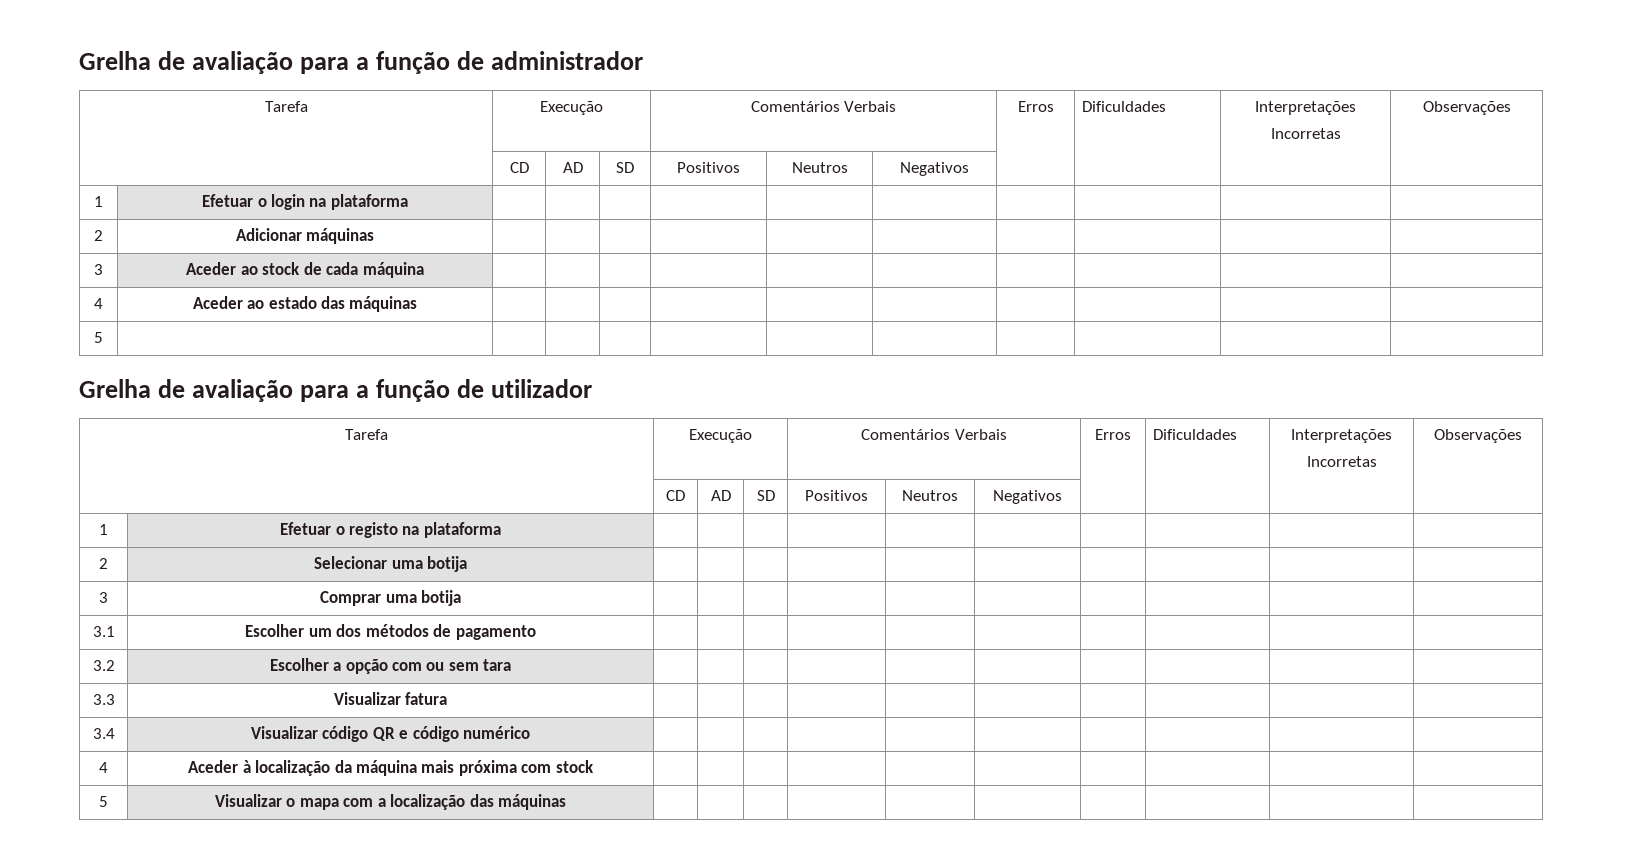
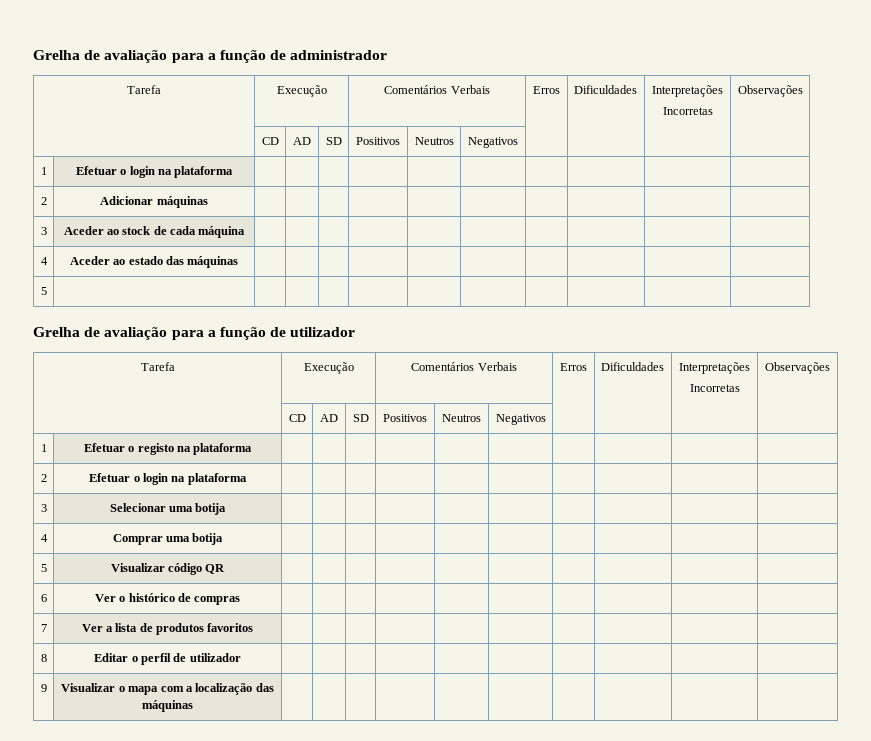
(108, 563) none -> [89,473,247,485] [40,504,47,512] | Efetuar o login na plataforma | | | | | | | | | | // 3
[99,592,108,603] 3 -> [40,534,48,542] 4
[92,626,115,637] [245,624,536,640] [92,660,115,671] [269,658,512,674] [92,694,115,705] [333,692,448,705] [92,728,115,739] [250,726,531,742] [99,762,108,773] [188,760,594,776] [99,796,108,807] 3.1 | Escolher um dos métodos de pagamento | | | | | | | | | | // 3.2 | Escolher a opção com ou sem tara | | | | | | | | | | // 3.3 | Visualizar fatura | | | | | | | | | | // 3.4 | Visualizar código QR e código numérico | | | | | | | | | | // 4 | Aceder à localização da máquina mais próxima com stock | | | | | | | | | | // 5 -> [40,564,47,572] [110,563,226,575] [40,594,47,602] [94,593,241,605] [40,624,47,632] [81,623,254,635] [40,654,47,662] [94,653,241,665] [40,684,47,692] 5 | Visualizar código QR | | | | | | | | | | // 6 | Ver o histórico de compras | | | | | | | | | | // 7 | Ver a lista de produtos favoritos | | | | | | | | | | // 8 | Editar o perfil de utilizador | | | | | | | | | | // 9

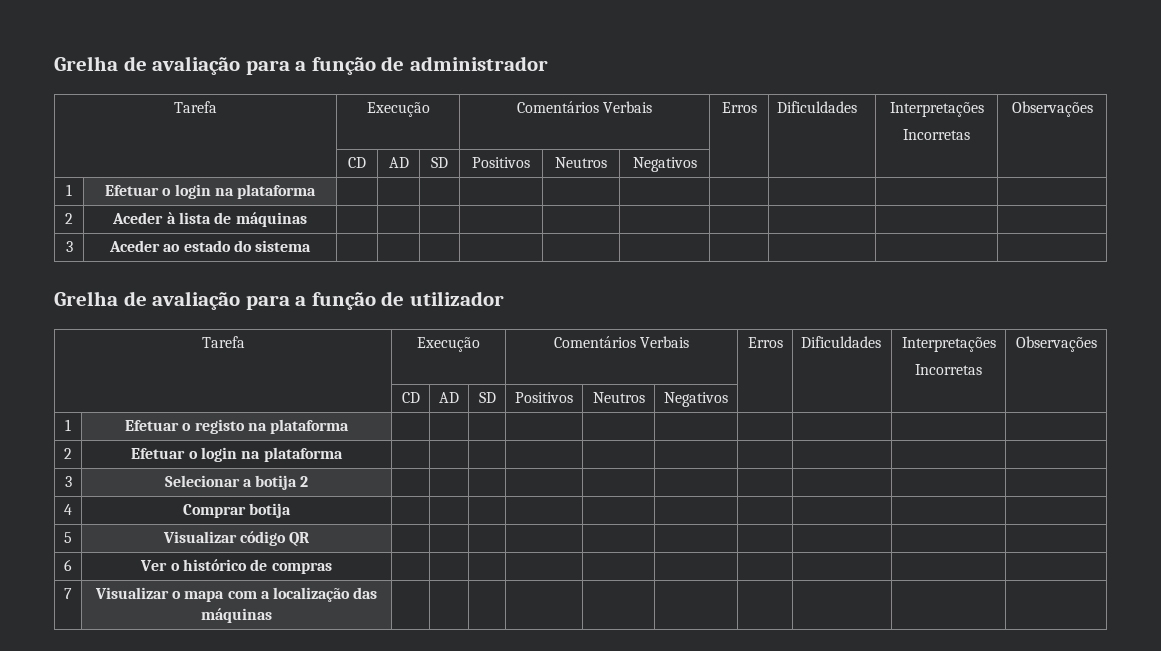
[100,196,208,208] [40,227,47,235] [63,226,246,238] [40,257,48,265] Adicionar máquinas | | | | | | | | | | // 3 | Aceder ao stock de cada máquina | | | | | | | | | | // 4 -> [112,212,307,227] [65,241,73,252] Aceder à lista de máquinas | | | | | | | | | | // 3
[165,256,239,268] [40,287,47,295] das máquinas | | | | | | | | | | // 5 | -> [233,240,312,252] do sistema
[169,503,227,515] uma botija -> [242,475,309,490] a botija 2
[166,536,190,542] uma -> (246, 511) none
[81,623,254,635] [40,654,47,662] [94,653,241,665] [40,684,47,692] | Ver a lista de produtos favoritos | | | | | | | | | | // 8 | Editar o perfil de utilizador | | | | | | | | | | // 9 -> (72, 593) none

